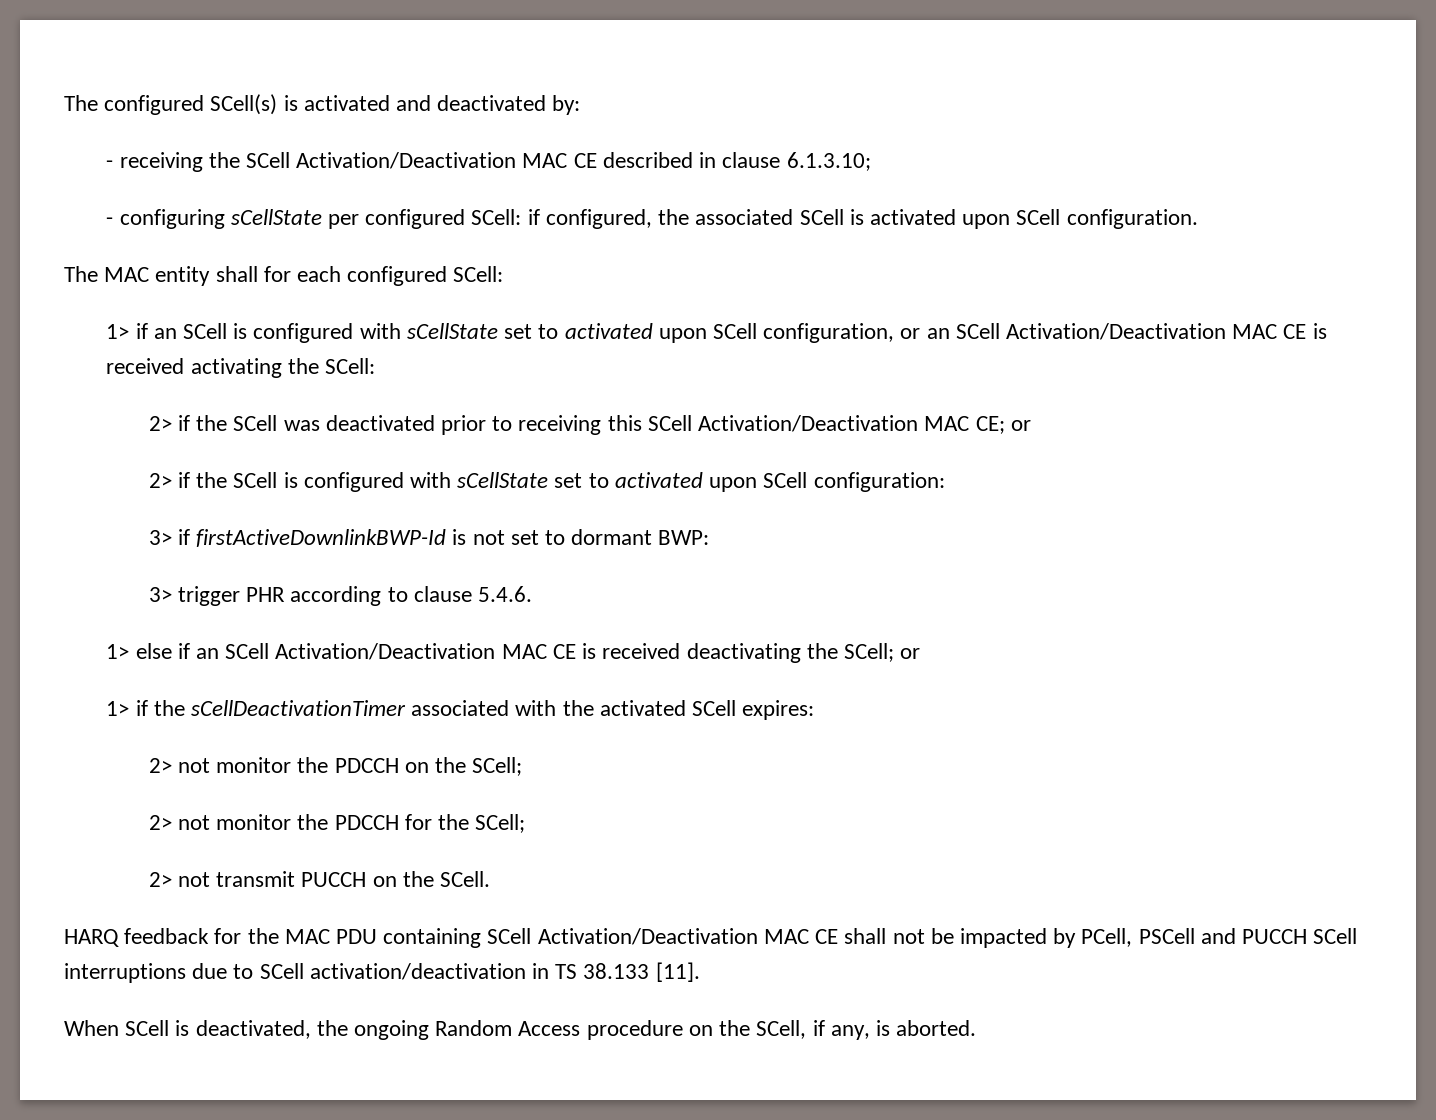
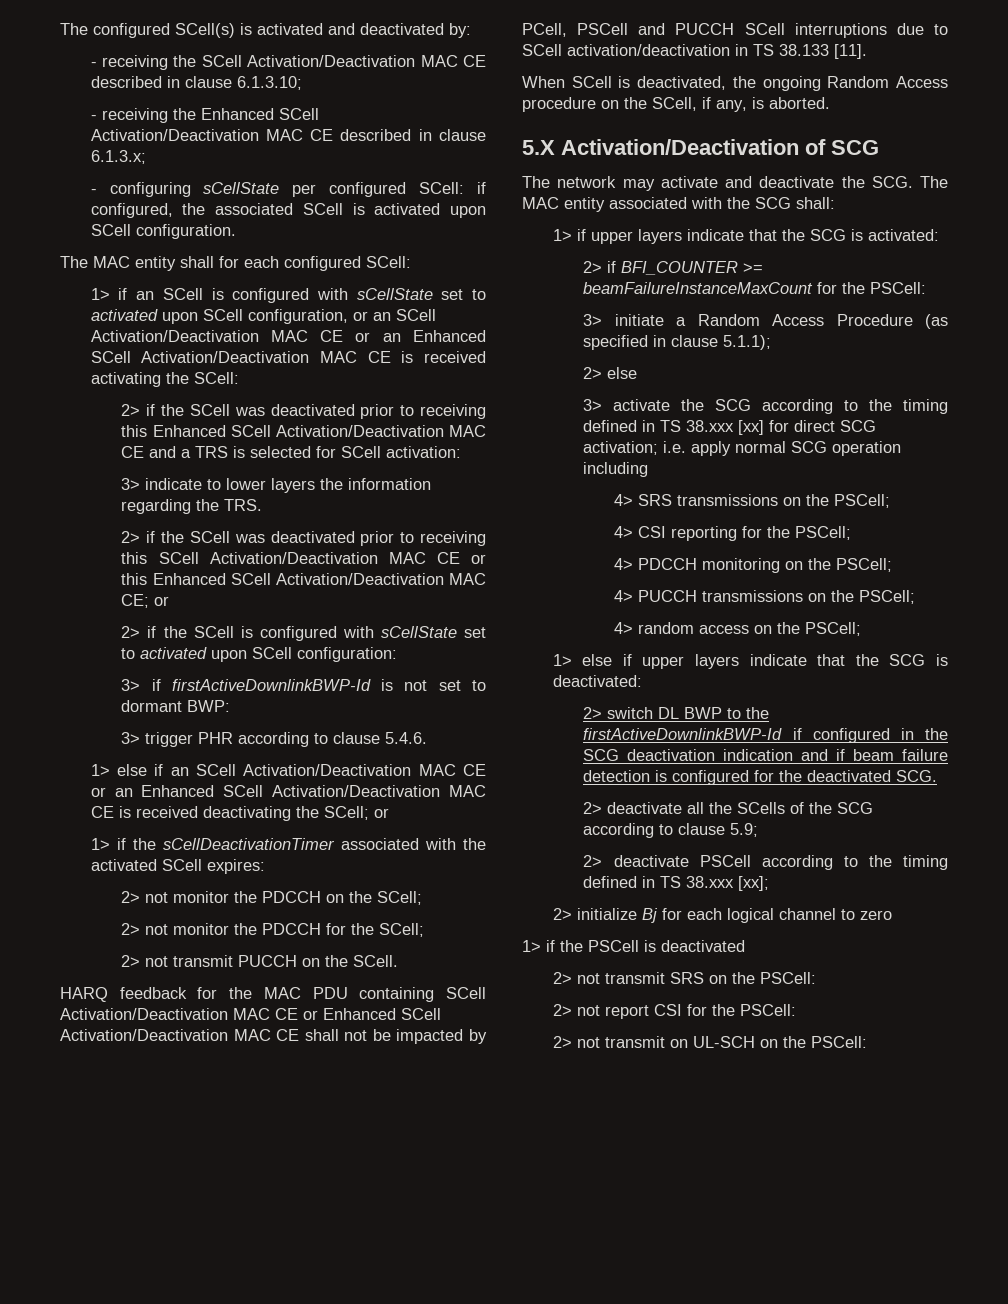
(871, 161) none -> [90,108,319,123] [90,129,486,141] [90,150,146,164] // - receiving the Enhanced SCell Activation/Deactivation MAC CE described in clause 6.1.3.x;
(1307, 331) none -> [355,330,486,342] [90,351,391,363] or an Enhanced SCell Activation/Deactivation MAC CE
(642, 423) none -> [152,425,486,437] [121,446,462,458] [121,478,432,493] [121,499,263,514] [121,531,486,546] [121,552,486,564] [121,573,226,585] Enhanced SCell Activation/Deactivation MAC CE and a TRS is selected for SCell activation: // 3> indicate to lower layers the information regarding the TRS. // 2> if the SCell was deactivated prior to receiving this SCell Activation/Deactivation MAC CE or this Enhanced
(576, 651) none -> [90,785,486,797] [90,806,114,818] or an Enhanced SCell Activation/Deactivation MAC CE
(839, 936) none -> [303,1008,441,1020] [60,1029,300,1041] or Enhanced SCell Activation/Deactivation MAC CE
(977, 1028) none -> [522,139,879,155] [522,176,948,191] [522,197,835,212] [552,229,939,244] [583,261,764,275] [583,282,927,294] [583,314,948,329] [583,335,772,350] [583,367,638,379] [583,399,948,414] [583,420,877,435] [583,441,902,456] [583,462,649,477] [614,494,891,508] [614,526,852,541] [614,558,893,573] [614,590,916,604] [614,622,862,636] [552,654,948,669] [552,675,642,687] [583,707,770,719] [583,728,948,743] [583,749,948,761] [583,770,938,785] [583,802,874,814] [583,823,759,838] [583,855,948,870] [583,876,770,891] [552,908,892,923] [522,940,745,952] [552,972,816,984] [552,1004,796,1019] [552,1036,867,1048] // 5.X Activation/Deactivation of SCG // The network may activate and deactivate the SCG. The MAC entity associated with the SCG shall: // 1> if upper layers indicate that the SCG is activated: // 2> if BFI_COUNTER >= beamFailureInstanceMaxCount for the PSCell: // 3> initiate a Random Access Procedure (as specified in clause 5.1.1); // 2> else // 3> activate the SCG according to the timing defined in TS 38.xxx [xx] for direct SCG activation; i.e. apply normal SCG operation including // 4> SRS transmissions on the PSCell; // 4> CSI reporting for the PSCell; // 4> PDCCH monitoring on the PSCell; // 4> PUCCH transmissions on the PSCell; // 4> random access on the PSCell; // 1> else if upper layers indicate that the SCG is deactivated: // 2> switch DL BWP to the firstActiveDownlinkBWP-Id if configured in the SCG deactivation indication and if beam failure detection is configured for the deactivated SCG. // 2> deactivate all the SCells of the SCG according to clause 5.9; // 2> deactivate PSCell according to the timing defined in TS 38.xxx [xx]; // 2> initialize Bj for each logical channel to zero // 1> if the PSCell is deactivated // 2> not transmit SRS on the PSCell: // 2> not report CSI for the PSCell: // 2> not transmit on UL-SCH on the PSCell:

